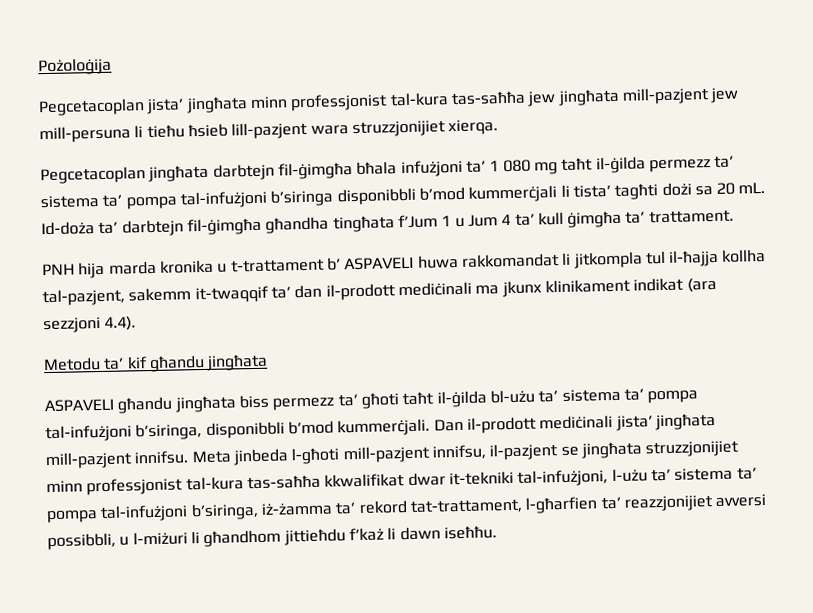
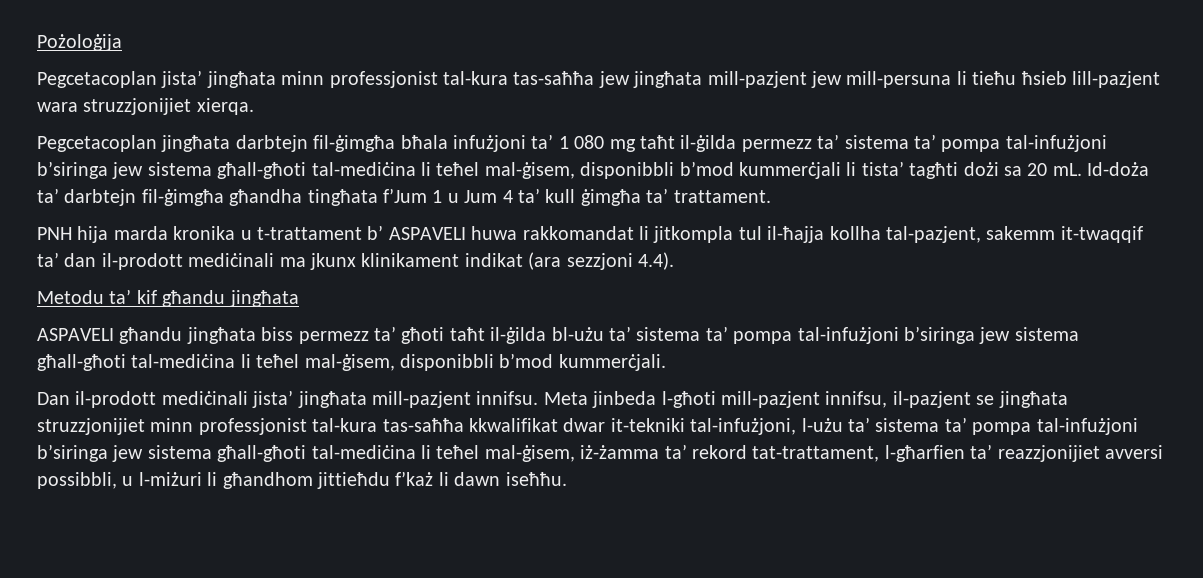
(335, 198) none -> [112,162,575,179] jew sistema għall-għoti tal-mediċina li teħel mal-ġisem,
[135,423,203,441] b’siringa, -> [903,326,1079,344] [37,354,395,371] b’siringa jew sistema għall-għoti tal-mediċina li teħel mal-ġisem,
(431, 427) none -> (666, 362) //
[190,502,259,521] b’siringa, -> [37,444,575,462] b’siringa jew sistema għall-għoti tal-mediċina li teħel mal-ġisem,

